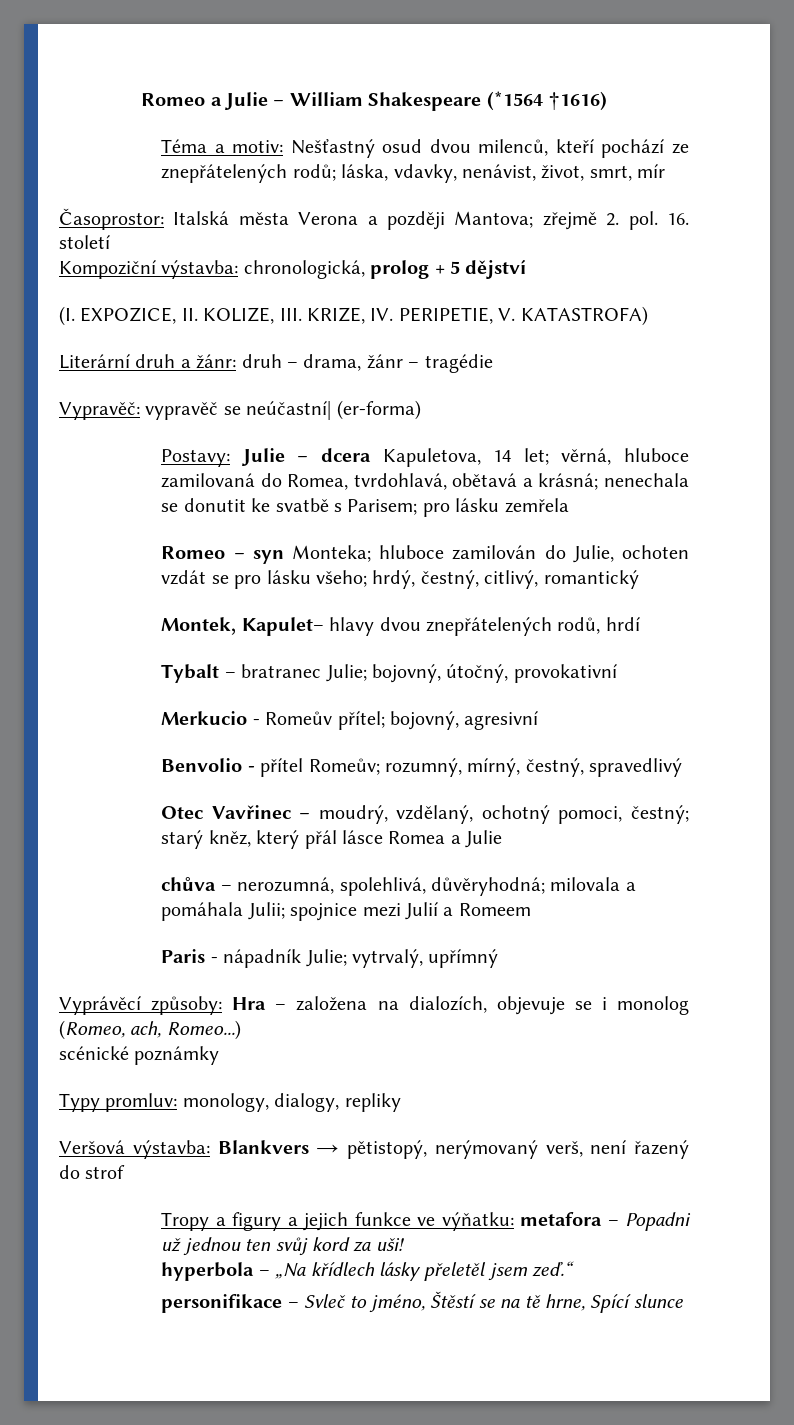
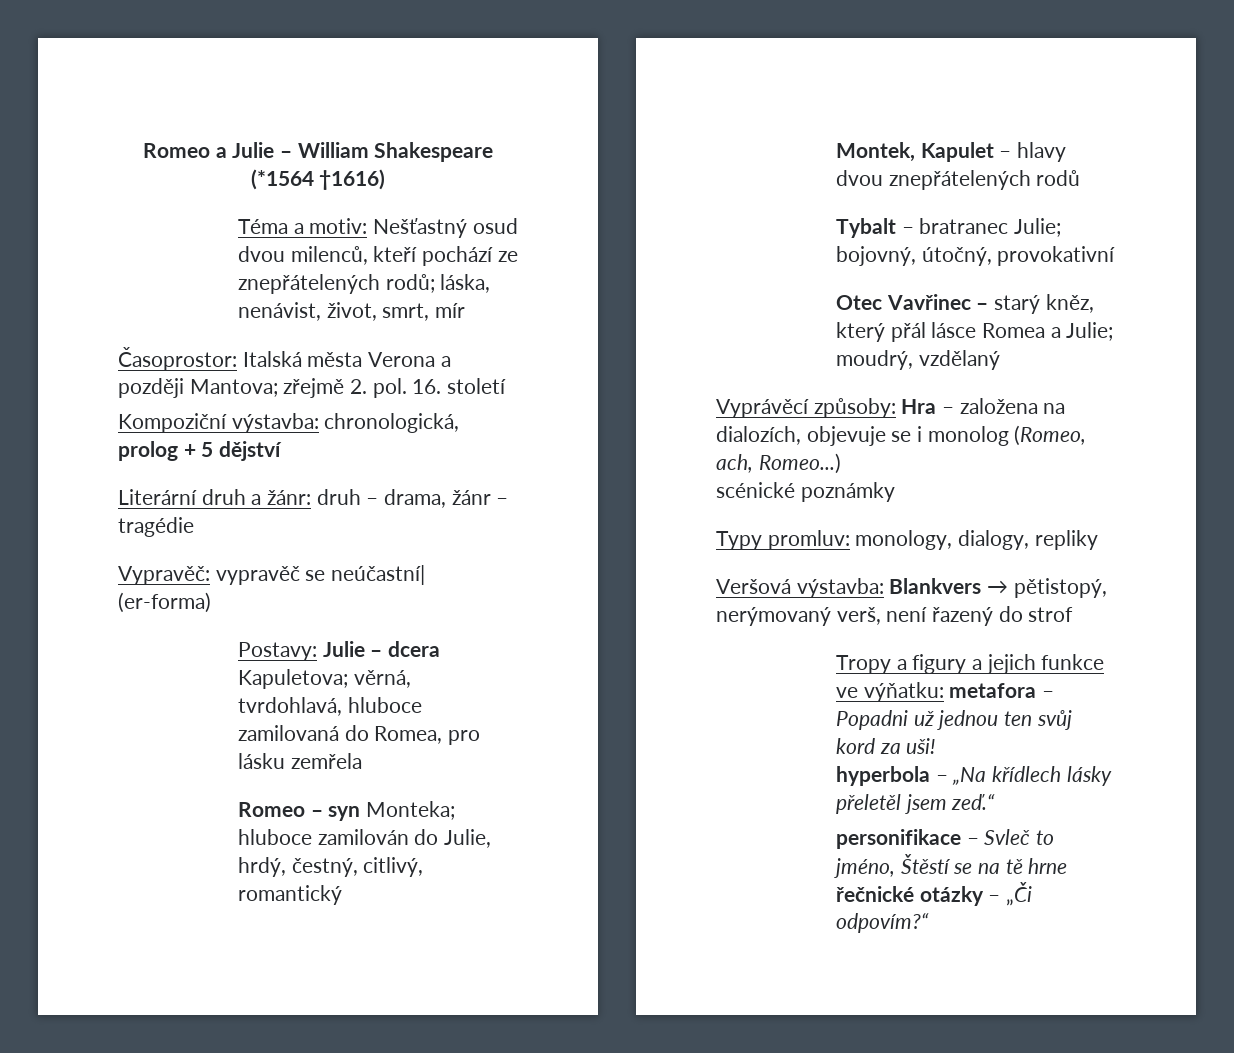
[393,164,457,183] vdavky, -> (491, 283) none
[59,306,648,326] // (I. EXPOZICE, II. KOLIZE, III. KRIZE, IV. PERIPETIE, V. KATASTROFA) -> (283, 451) none
[382,448,689,467] [161,473,689,490] [161,498,418,515] Kapuletova, 14 let; věrná, hluboce zamilovaná do Romea, tvrdohlavá, obětavá a krásná; nenechala se donutit ke svatbě s Parisem; -> [238,669,411,689] [238,697,422,716] [238,725,443,744] Kapuletova; věrná, tvrdohlavá, hluboce zamilovaná do Romea,
[621,545,689,559] [161,570,367,589] ochoten vzdát se pro lásku všeho; -> (492, 838) none
[241,617,324,636] Kapulet– -> [920,142,1012,162] Kapulet –
[557,617,640,634] rodů, hrdí -> [1036,170,1081,186] rodů
[161,711,539,730] [161,758,683,777] [161,805,689,824] Merkucio - Romeův přítel; bojovný, agresivní // Benvolio - přítel Romeův; rozumný, mírný, čestný, spravedlivý // Otec Vavřinec – moudrý, vzdělaný, ochotný pomoci, čestný; -> [836,294,989,310] Otec Vavřinec –
[465,830,503,848] [161,877,636,896] [161,902,531,921] [161,949,499,968] Julie // chůva – nerozumná, spolehlivá, důvěryhodná; milovala a pomáhala Julii; spojnice mezi Julií a Romeem // Paris - nápadník Julie; vytrvalý, upřímný -> [1066,322,1114,341] [836,350,1000,370] Julie; moudrý, vzdělaný
[544,1294,683,1313] hrne, Spící slunce -> [1028,858,1068,874] [836,882,1033,906] [836,912,929,933] hrne řečnické otázky – „Či odpovím?“

